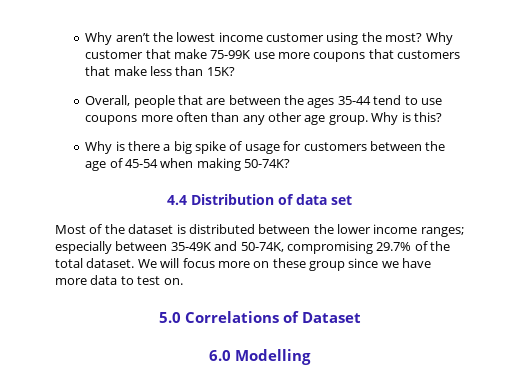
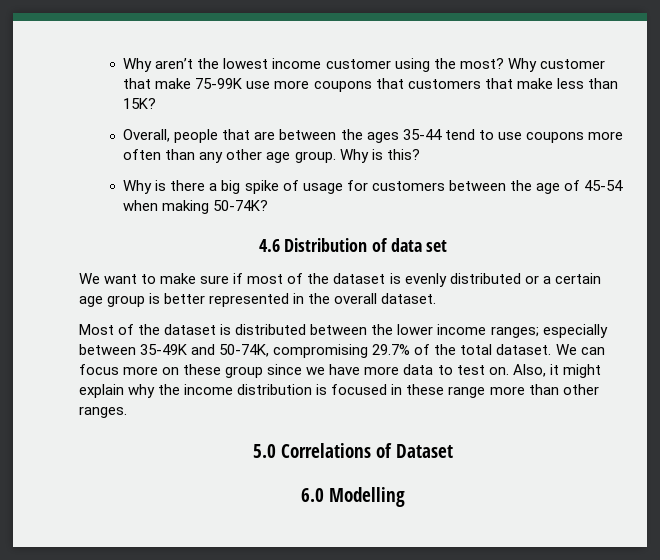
[167,195,187,205] 4.4 -> [258,239,280,252] 4.6
(352, 200) none -> [79,273,601,287] [79,293,437,307] // We want to make sure if most of the dataset is evenly distributed or a certain age group is better represented in the overall dataset.
[160,258,180,268] will -> [580,347,605,355] can
(183, 281) none -> [512,364,601,378] [79,384,599,398] [79,406,127,418] Also, it might explain why the income distribution is focused in these range more than other ranges.

